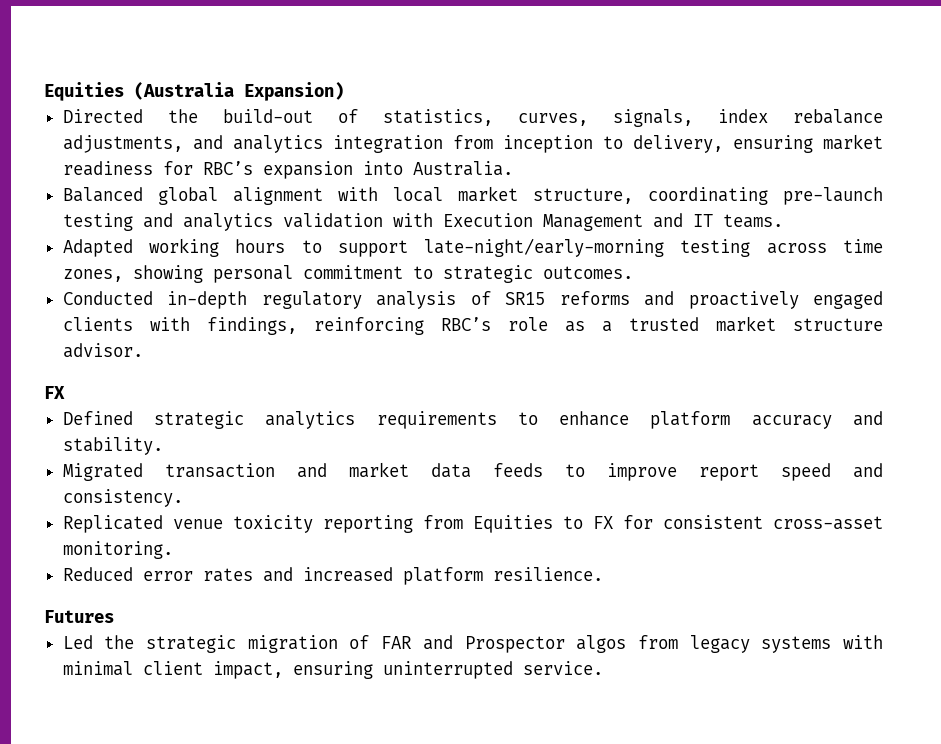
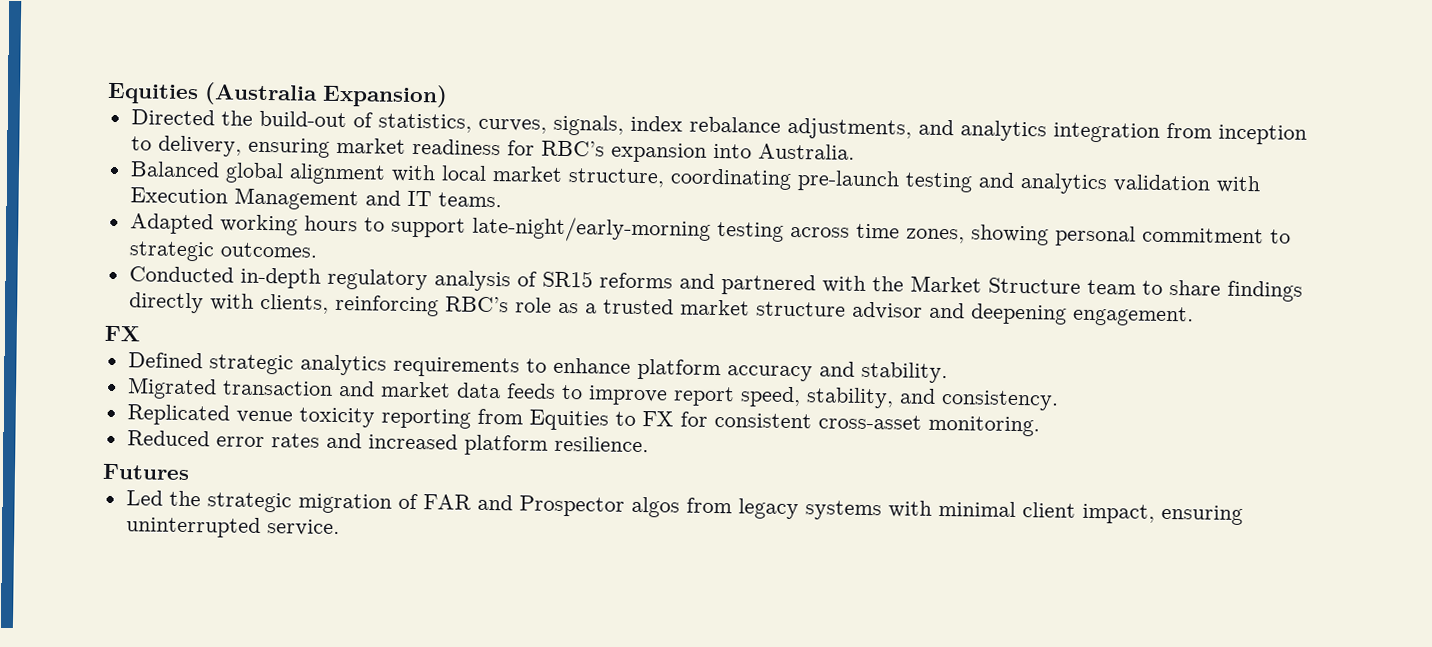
[688,291,883,309] [62,317,297,335] proactively engaged clients with findings, -> [720,274,1303,302] [128,292,329,314] partnered with the Market Structure team to share findings directly with clients,
[62,343,143,358] advisor. -> [851,301,1194,327] advisor and deepening engagement.
[780,463,831,481] speed -> [739,386,894,409] speed, stability,

